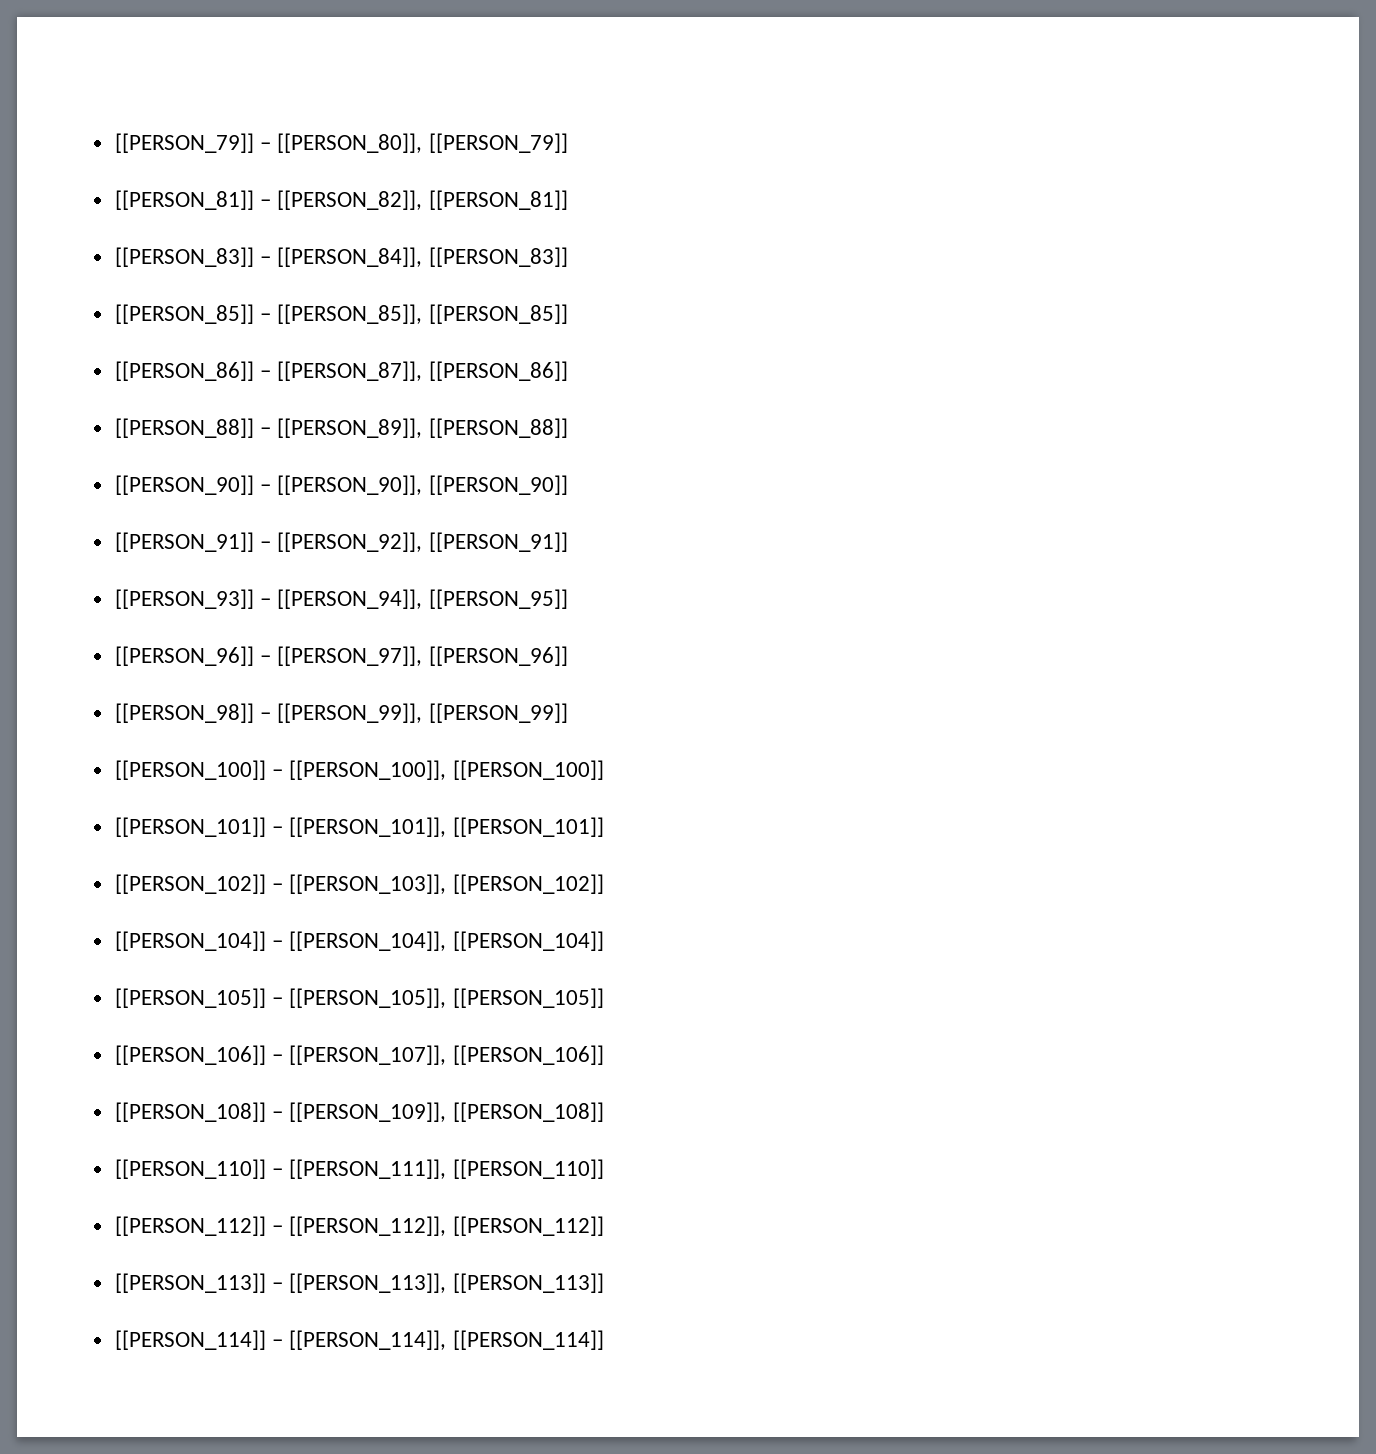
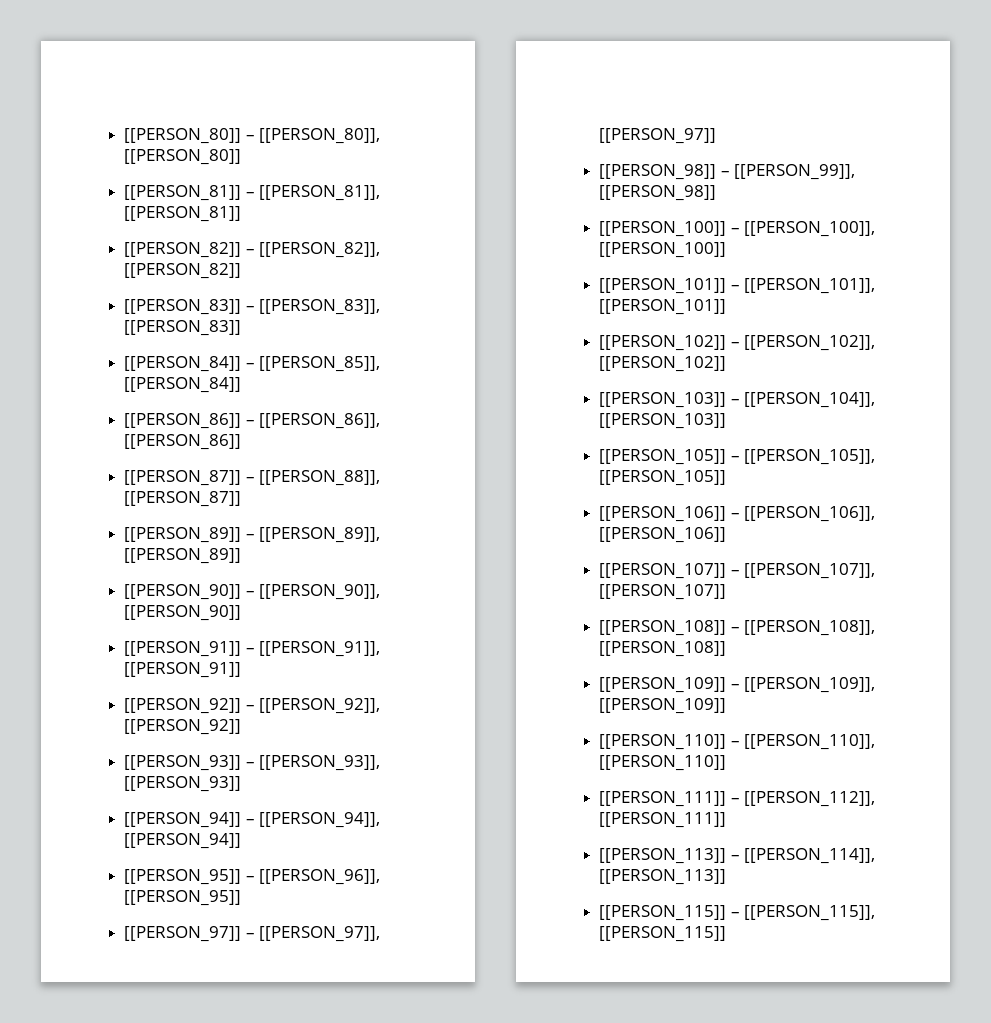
[114,133,254,153] [[PERSON_79]] -> [124,128,242,144] [[PERSON_80]]
[428,133,568,153] [[PERSON_79]] -> [124,149,242,165] [[PERSON_80]]
[277,190,568,210] [[PERSON_82]], [[PERSON_81]] -> [259,185,381,201] [124,206,242,222] [124,242,381,258] [124,263,242,279] [[PERSON_81]], [[PERSON_81]] // [[PERSON_82]] – [[PERSON_82]], [[PERSON_82]]
[277,247,423,267] [[PERSON_84]], -> [259,299,381,315] [[PERSON_83]],
[114,304,254,324] [[PERSON_85]] -> [124,356,242,372] [[PERSON_84]]
[428,304,568,324] [[PERSON_85]] -> [124,377,242,393] [[PERSON_84]]
[277,361,423,381] [[PERSON_87]], -> [259,413,381,429] [[PERSON_86]],
[114,418,254,438] [[PERSON_88]] -> [124,470,381,486] [124,491,242,507] [124,527,242,543] [[PERSON_87]] – [[PERSON_88]], [[PERSON_87]] // [[PERSON_89]]
[428,418,568,438] [[PERSON_88]] -> [124,548,242,564] [[PERSON_89]]
[277,532,568,552] [114,589,423,609] [[PERSON_92]], [[PERSON_91]] // [[PERSON_93]] – [[PERSON_94]], -> [259,641,381,657] [124,662,242,678] [124,698,381,714] [124,719,242,735] [124,755,381,771] [124,776,242,792] [124,812,381,828] [124,833,242,849] [124,869,381,885] [[PERSON_91]], [[PERSON_91]] // [[PERSON_92]] – [[PERSON_92]], [[PERSON_92]] // [[PERSON_93]] – [[PERSON_93]], [[PERSON_93]] // [[PERSON_94]] – [[PERSON_94]], [[PERSON_94]] // [[PERSON_95]] – [[PERSON_96]],
[114,646,254,666] [[PERSON_96]] -> [124,926,242,942] [[PERSON_97]]
[428,646,568,666] [[PERSON_96]] -> [599,128,717,144] [[PERSON_97]]
[428,703,568,723] [[PERSON_99]] -> [599,185,717,201] [[PERSON_98]]
[289,874,447,894] [[PERSON_103]], -> [744,335,876,351] [[PERSON_102]],
[114,931,266,951] [[PERSON_104]] -> [599,392,727,408] [[PERSON_103]]
[452,931,604,951] [[PERSON_104]] -> [599,413,727,429] [[PERSON_103]]
[289,1045,604,1065] [114,1102,604,1122] [[PERSON_107]], [[PERSON_106]] // [[PERSON_108]] – [[PERSON_109]], [[PERSON_108]] -> [744,506,876,522] [599,527,727,543] [599,563,876,579] [599,584,727,600] [599,620,876,636] [599,641,727,657] [599,677,876,693] [599,698,727,714] [[PERSON_106]], [[PERSON_106]] // [[PERSON_107]] – [[PERSON_107]], [[PERSON_107]] // [[PERSON_108]] – [[PERSON_108]], [[PERSON_108]] // [[PERSON_109]] – [[PERSON_109]], [[PERSON_109]]
[289,1159,447,1179] [[PERSON_111]], -> [744,734,876,750] [[PERSON_110]],
[114,1216,266,1236] [[PERSON_112]] -> [599,791,727,807] [[PERSON_111]]
[452,1216,604,1236] [[PERSON_112]] -> [599,812,727,828] [[PERSON_111]]
[289,1273,447,1293] [[PERSON_113]], -> [744,848,876,864] [[PERSON_114]],
[114,1330,604,1350] [[PERSON_114]] – [[PERSON_114]], [[PERSON_114]] -> [599,905,876,921] [599,926,727,942] [[PERSON_115]] – [[PERSON_115]], [[PERSON_115]]

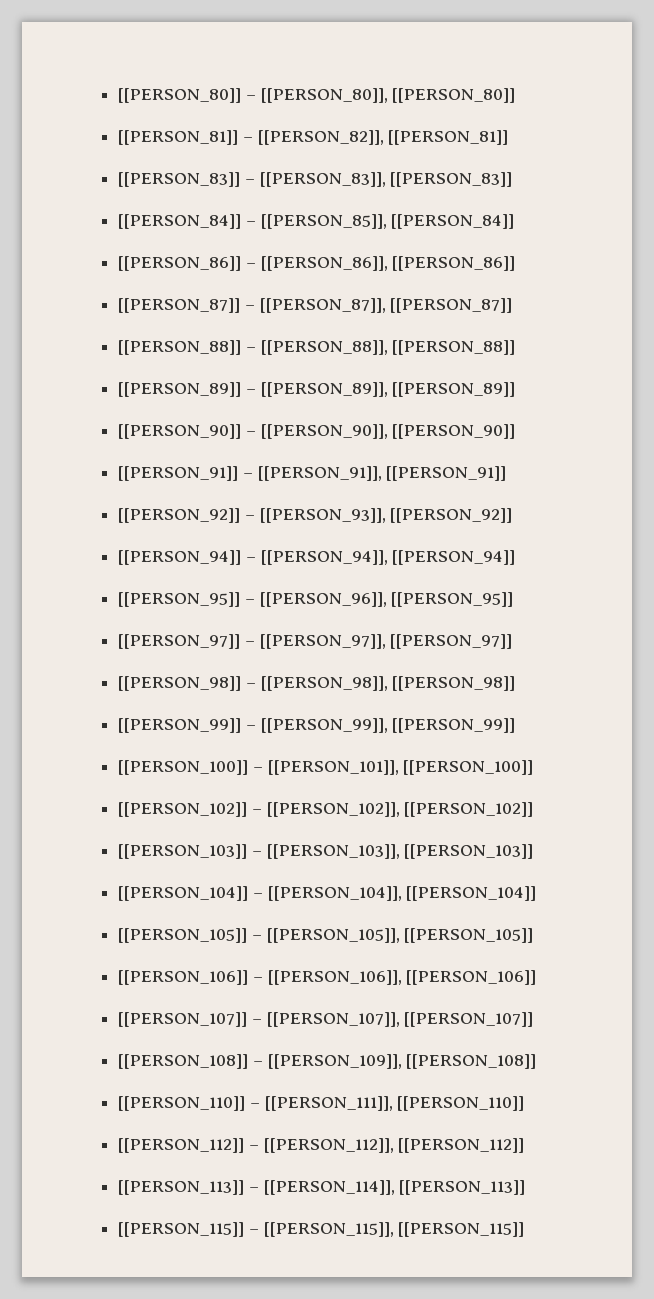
[259,185,381,201] [124,206,242,222] [124,242,381,258] [124,263,242,279] [[PERSON_81]], [[PERSON_81]] // [[PERSON_82]] – [[PERSON_82]], [[PERSON_82]] -> [257,130,509,145] [[PERSON_82]], [[PERSON_81]]
[259,470,381,486] [124,491,242,507] [[PERSON_88]], [[PERSON_87]] -> [259,298,513,313] [118,340,516,355] [[PERSON_87]], [[PERSON_87]] // [[PERSON_88]] – [[PERSON_88]], [[PERSON_88]]
[259,698,381,714] [124,719,242,735] [124,755,381,771] [124,776,242,792] [[PERSON_92]], [[PERSON_92]] // [[PERSON_93]] – [[PERSON_93]], [[PERSON_93]] -> [259,508,513,523] [[PERSON_93]], [[PERSON_92]]
[734,164,856,180] [599,185,717,201] [[PERSON_99]], [[PERSON_98]] -> [260,676,516,691] [118,718,516,733] [[PERSON_98]], [[PERSON_98]] // [[PERSON_99]] – [[PERSON_99]], [[PERSON_99]]
[744,221,876,237] [599,242,727,258] [599,278,876,294] [599,299,727,315] [[PERSON_100]], [[PERSON_100]] // [[PERSON_101]] – [[PERSON_101]], [[PERSON_101]] -> [267,760,534,775] [[PERSON_101]], [[PERSON_100]]
[744,392,876,408] [599,413,727,429] [[PERSON_104]], [[PERSON_103]] -> [266,844,534,859] [118,886,537,901] [[PERSON_103]], [[PERSON_103]] // [[PERSON_104]] – [[PERSON_104]], [[PERSON_104]]
[744,620,876,636] [599,641,727,657] [599,677,876,693] [599,698,727,714] [[PERSON_108]], [[PERSON_108]] // [[PERSON_109]] – [[PERSON_109]], [[PERSON_109]] -> [267,1054,537,1069] [[PERSON_109]], [[PERSON_108]]
[744,734,876,750] [[PERSON_110]], -> [264,1096,393,1111] [[PERSON_111]],
[599,791,727,807] [[PERSON_111]] -> [118,1138,245,1153] [[PERSON_112]]
[599,812,727,828] [[PERSON_111]] -> [398,1138,525,1153] [[PERSON_112]]

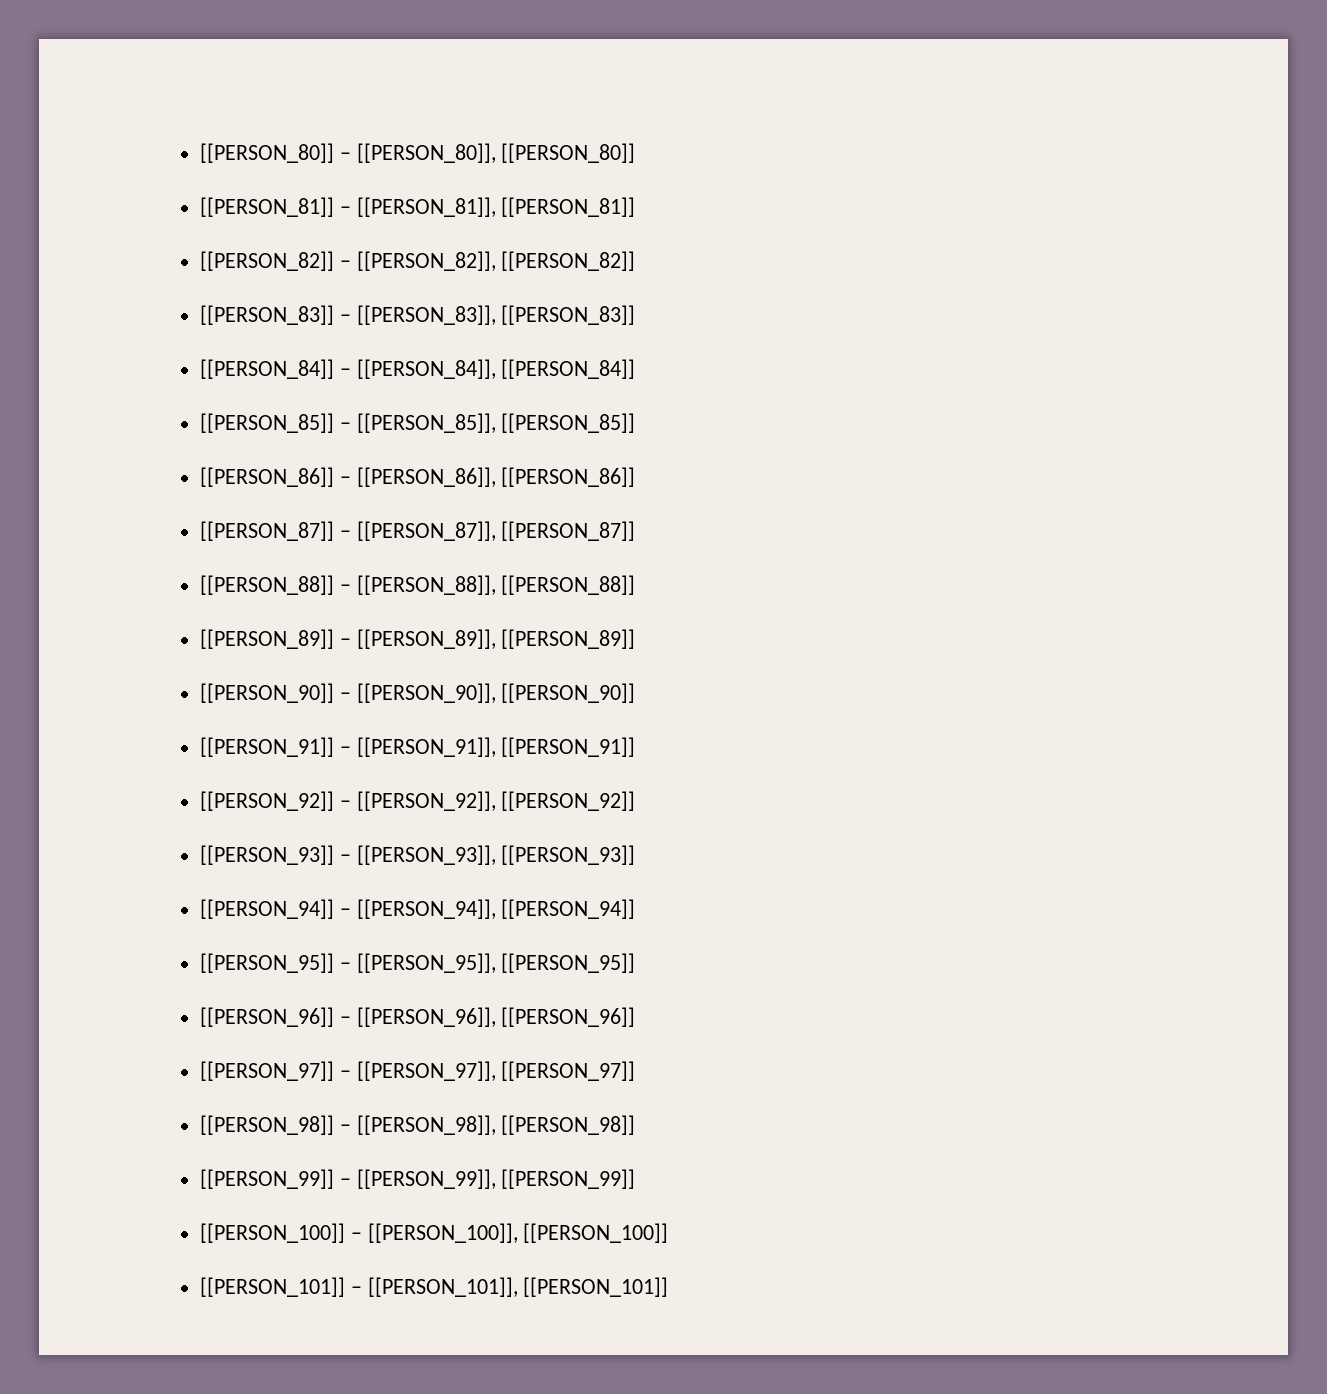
[257,130,509,145] [[PERSON_82]], [[PERSON_81]] -> [356,197,636,217] [200,251,636,271] [[PERSON_81]], [[PERSON_81]] // [[PERSON_82]] – [[PERSON_82]], [[PERSON_82]]
[260,214,515,229] [[PERSON_85]], [[PERSON_84]] -> [356,359,636,379] [200,413,636,433] [[PERSON_84]], [[PERSON_84]] // [[PERSON_85]] – [[PERSON_85]], [[PERSON_85]]
[259,508,513,523] [[PERSON_93]], [[PERSON_92]] -> [356,791,636,811] [200,845,636,865] [[PERSON_92]], [[PERSON_92]] // [[PERSON_93]] – [[PERSON_93]], [[PERSON_93]]
[259,592,514,607] [[PERSON_96]], [[PERSON_95]] -> [356,953,636,973] [200,1007,636,1027] [[PERSON_95]], [[PERSON_95]] // [[PERSON_96]] – [[PERSON_96]], [[PERSON_96]]
[267,760,399,775] [[PERSON_101]], -> [367,1223,518,1243] [[PERSON_100]],
[118,802,534,817] [118,844,534,859] [118,886,537,901] [118,928,534,943] [118,970,537,985] [118,1012,534,1027] [118,1054,537,1069] [118,1096,525,1111] [118,1138,525,1153] [118,1180,526,1195] [118,1222,525,1237] [[PERSON_102]] – [[PERSON_102]], [[PERSON_102]] // [[PERSON_103]] – [[PERSON_103]], [[PERSON_103]] // [[PERSON_104]] – [[PERSON_104]], [[PERSON_104]] // [[PERSON_105]] – [[PERSON_105]], [[PERSON_105]] // [[PERSON_106]] – [[PERSON_106]], [[PERSON_106]] // [[PERSON_107]] – [[PERSON_107]], [[PERSON_107]] // [[PERSON_108]] – [[PERSON_109]], [[PERSON_108]] // [[PERSON_110]] – [[PERSON_111]], [[PERSON_110]] // [[PERSON_112]] – [[PERSON_112]], [[PERSON_112]] // [[PERSON_113]] – [[PERSON_114]], [[PERSON_113]] // [[PERSON_115]] – [[PERSON_115]], [[PERSON_115]] -> [200,1277,669,1297] [[PERSON_101]] – [[PERSON_101]], [[PERSON_101]]

